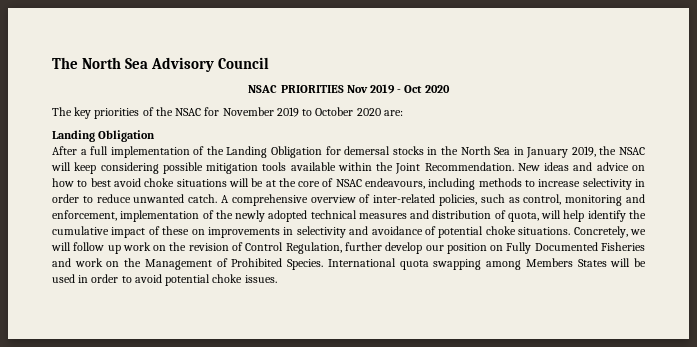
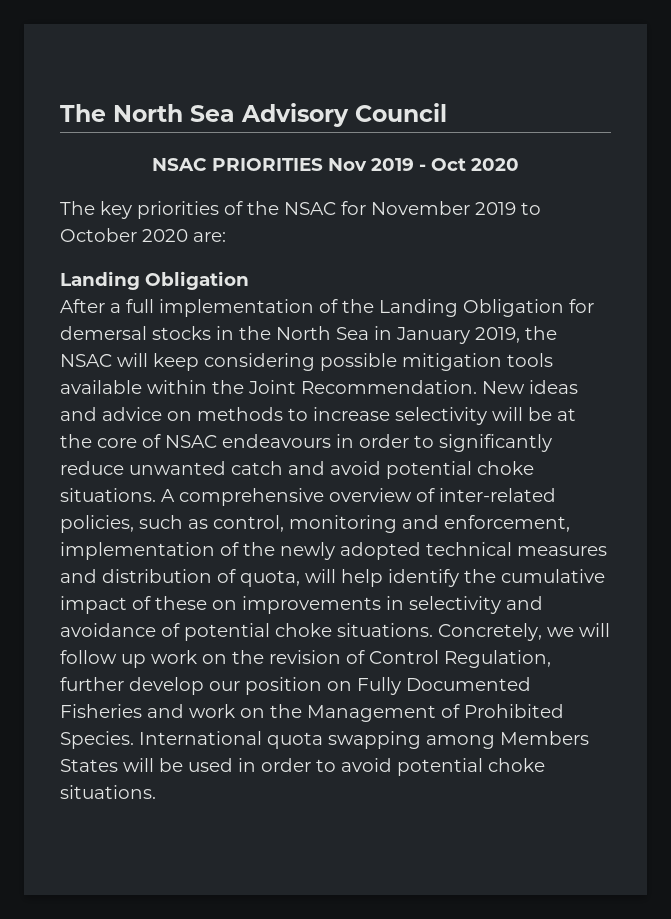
[52,178,227,187] how to best avoid choke situations -> [197,407,487,425] methods to increase selectivity
[365,178,645,190] [52,194,93,203] endeavours, including methods to increase selectivity in order to -> [222,434,552,452] endeavours in order to significantly
[188,194,218,203] catch. -> [231,461,534,479] [60,488,156,502] catch and avoid potential choke situations.
[244,275,277,283] issues. -> [60,785,156,799] situations.

